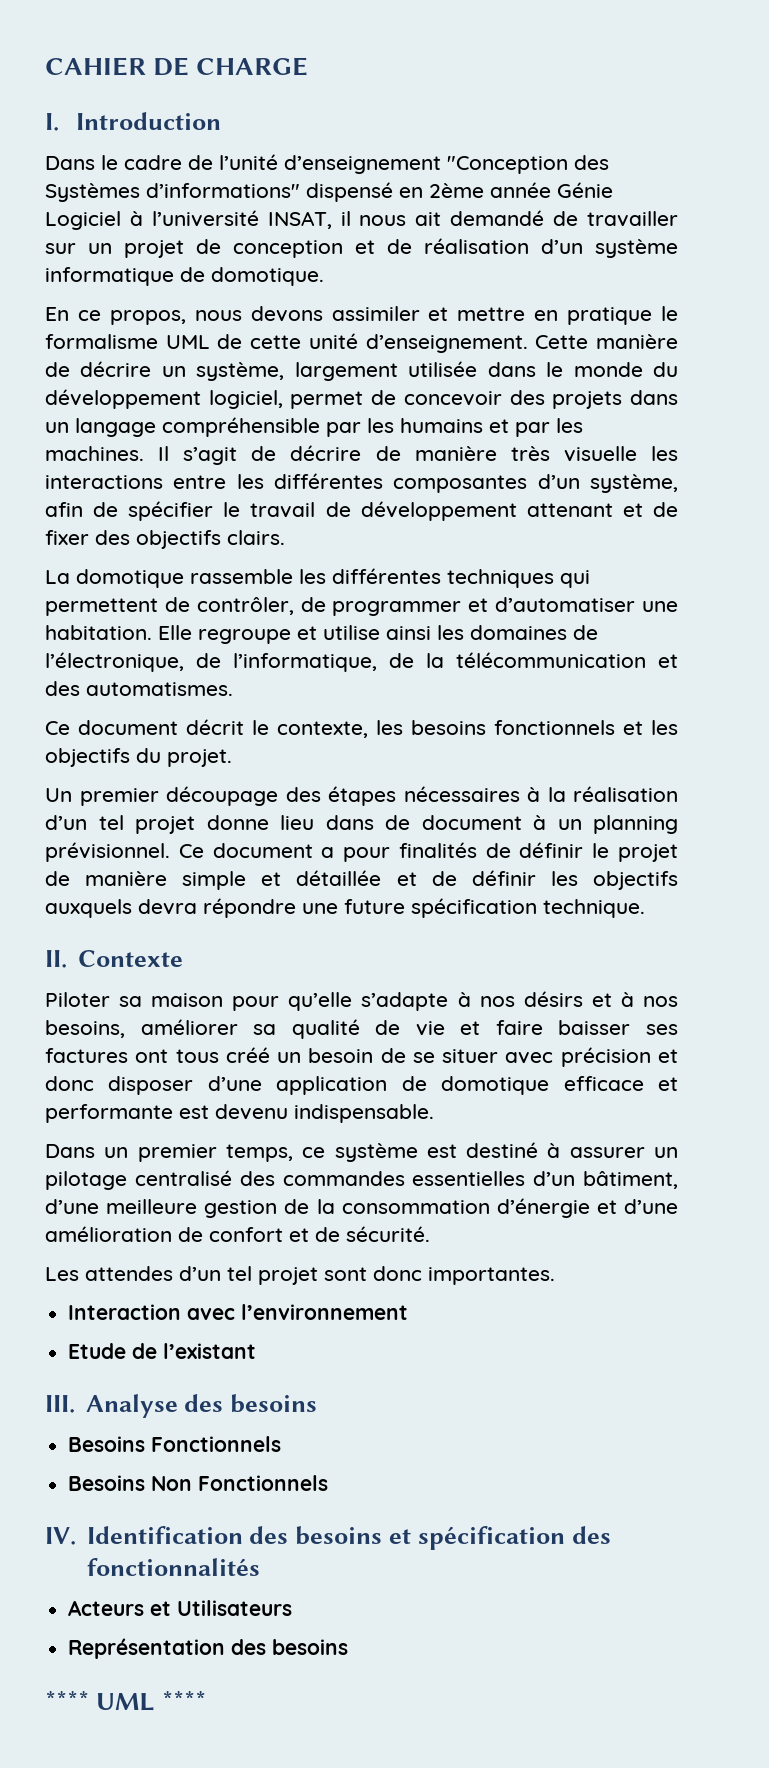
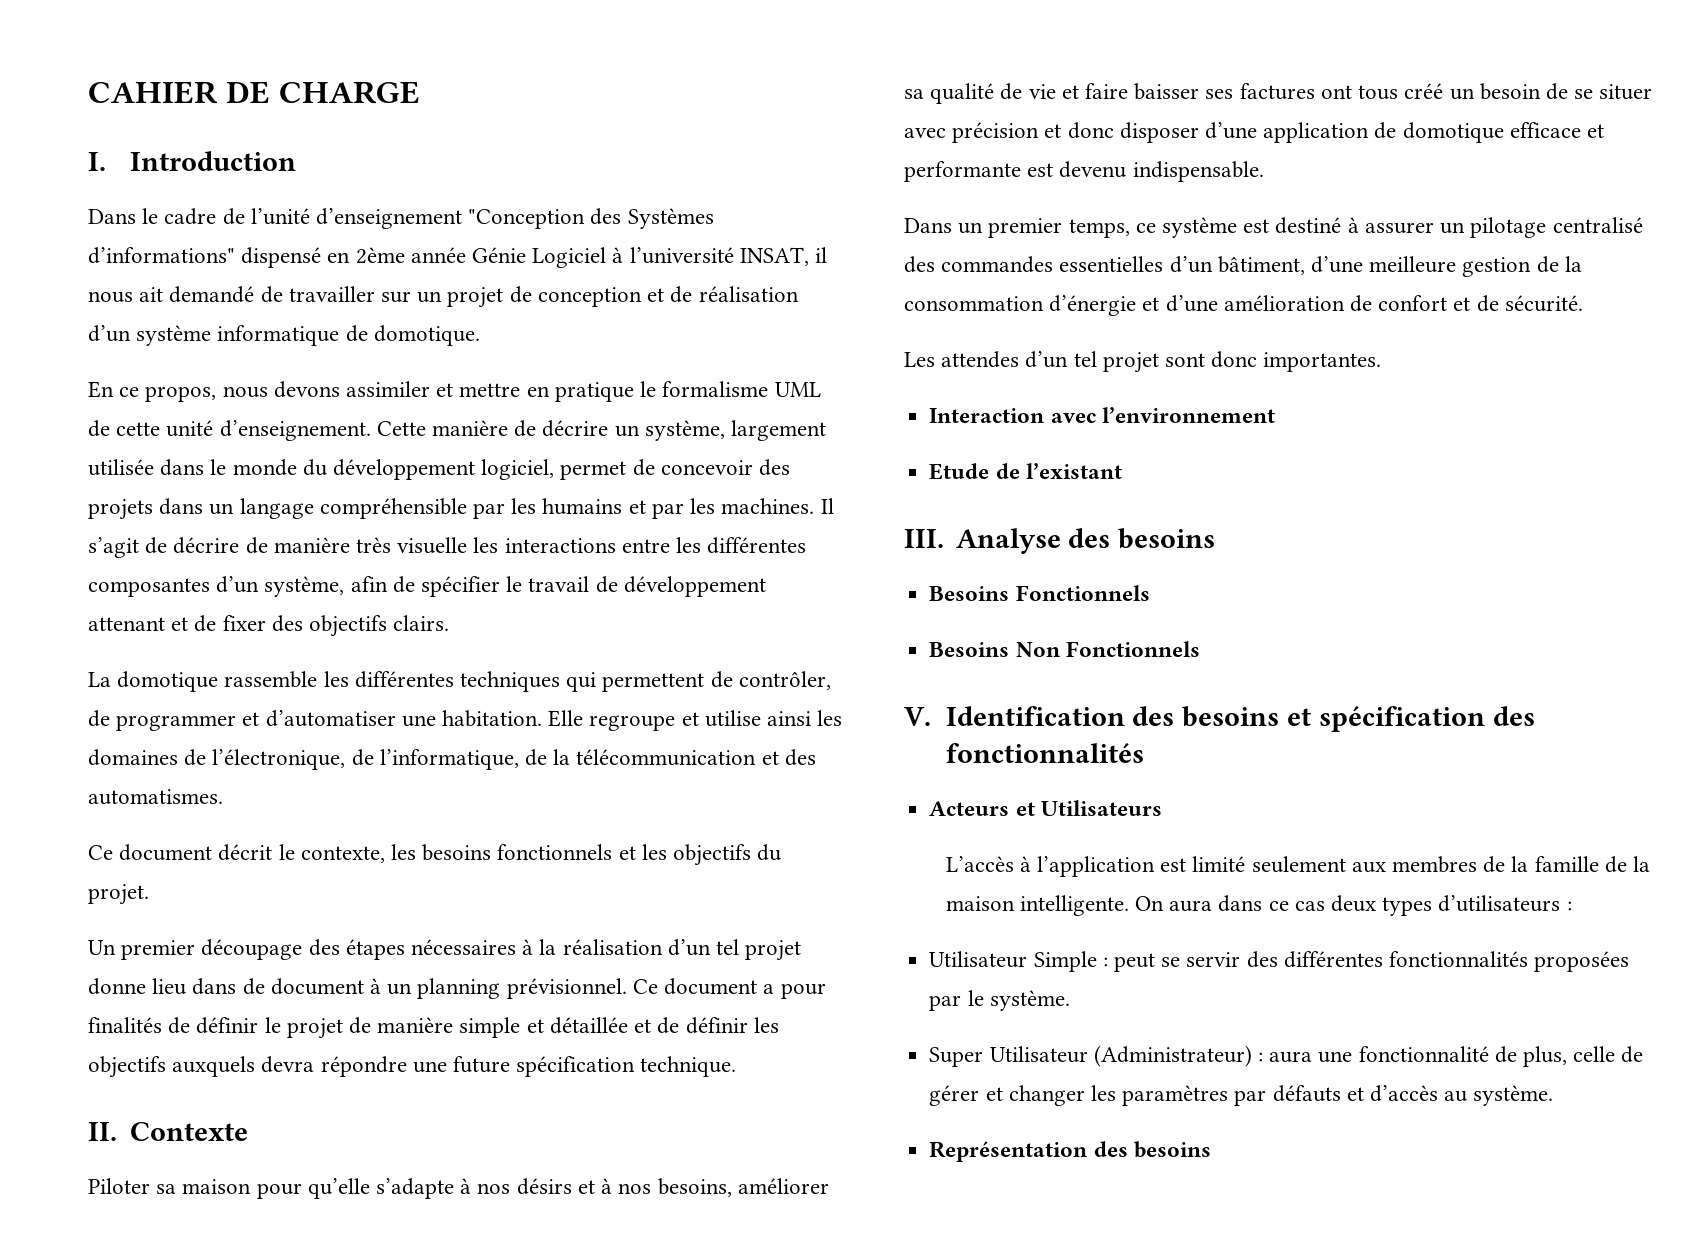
[45,1527,76,1545] IV. -> [904,707,931,726] V.
(293, 1608) none -> [945,856,1651,877] [945,895,1572,916] [929,951,1630,972] [929,990,1070,1011] [929,1045,1644,1067] [929,1085,1554,1106] // L’accès à l’application est limité seulement aux membres de la famille de la maison intelligente. On aura dans ce cas deux types d’utilisateurs : // Utilisateur Simple : peut se servir des différentes fonctionnalités proposées par le système. // Super Utilisateur (Administrateur) : aura une fonctionnalité de plus, celle de gérer et changer les paramètres par défauts et d’accès au système.
[45,1690,207,1711] // **** UML **** -> (1211, 1149) none

